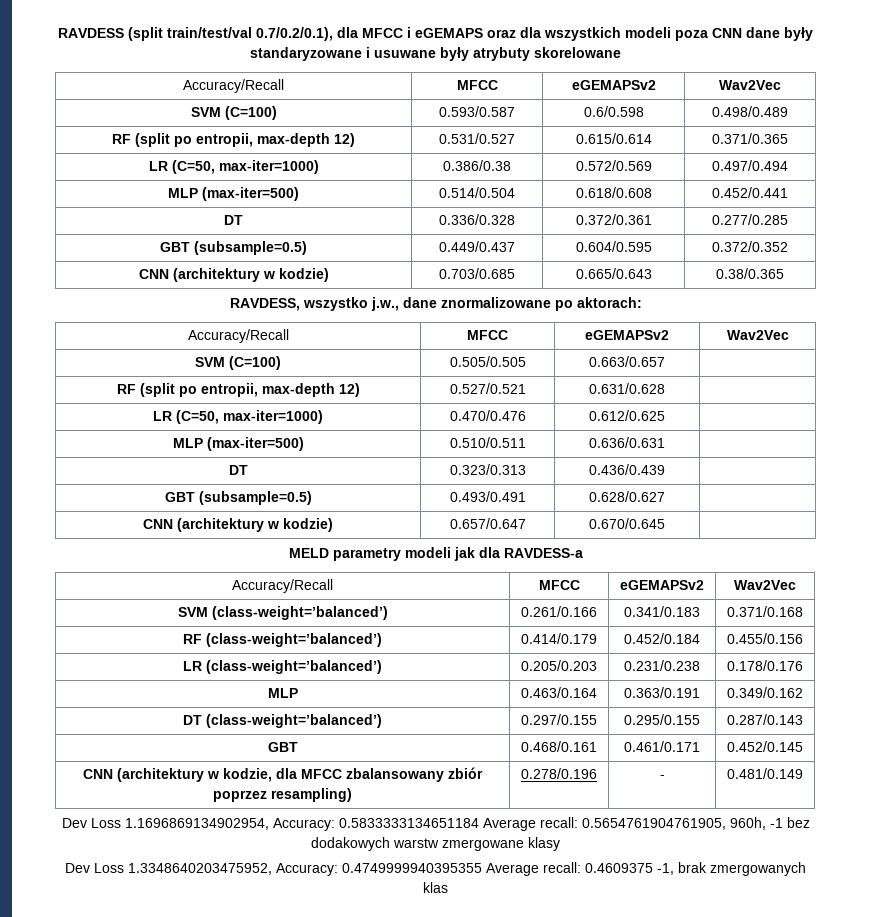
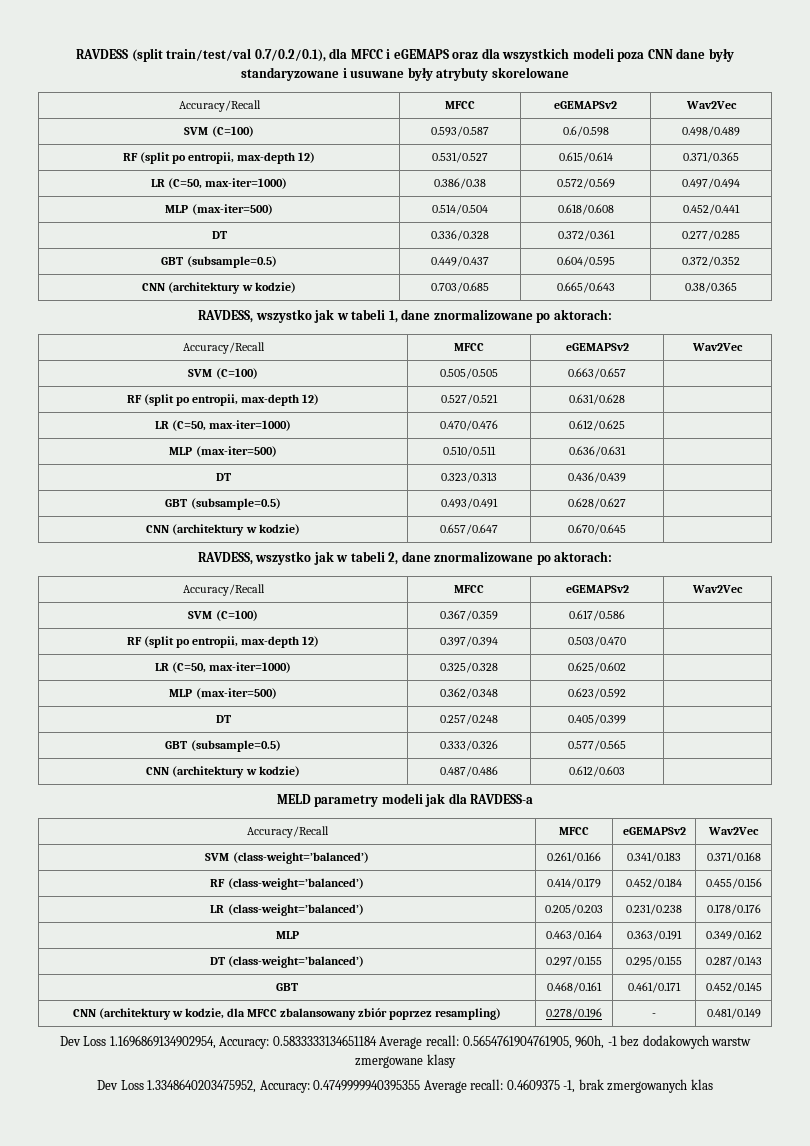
[370,297,399,311] j.w., -> [314,309,398,323] jak w tabeli 1,
(665, 523) none -> [197,551,613,565] [182,584,265,596] [454,585,484,593] [565,585,629,593] [692,585,743,593] [188,610,258,621] [440,610,498,621] [569,610,625,621] [126,636,320,648] [440,636,498,647] [568,636,626,647] [154,662,292,673] [440,662,498,673] [568,662,626,673] [169,688,277,699] [440,688,498,699] [568,688,626,699] [215,715,231,723] [440,714,498,725] [568,714,626,725] [165,740,281,752] [440,740,498,751] [568,740,626,751] [146,766,300,778] [440,766,498,777] [569,766,625,777] // RAVDESS, wszystko jak w tabeli 2, dane znormalizowane po aktorach: // Accuracy/Recall | MFCC | eGEMAPSv2 | Wav2Vec // SVM (C=100) | 0.367/0.359 | 0.617/0.586 | // RF (split po entropii, max-depth 12) | 0.397/0.394 | 0.503/0.470 | // LR (C=50, max-iter=1000) | 0.325/0.328 | 0.625/0.602 | // MLP (max-iter=500) | 0.362/0.348 | 0.623/0.592 | // DT | 0.257/0.248 | 0.405/0.399 | // GBT (subsample=0.5) | 0.333/0.326 | 0.577/0.565 | // CNN (architektury w kodzie) | 0.487/0.486 | 0.612/0.603 |

